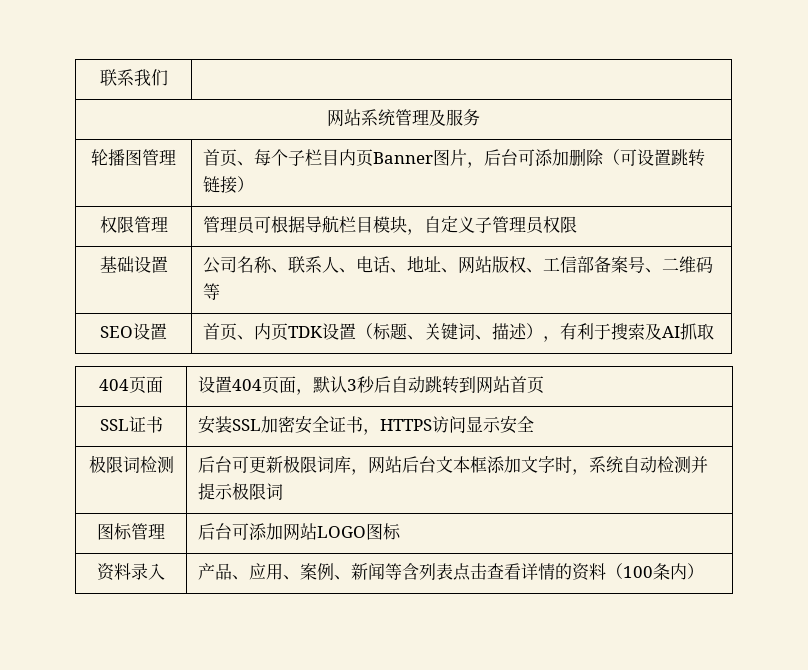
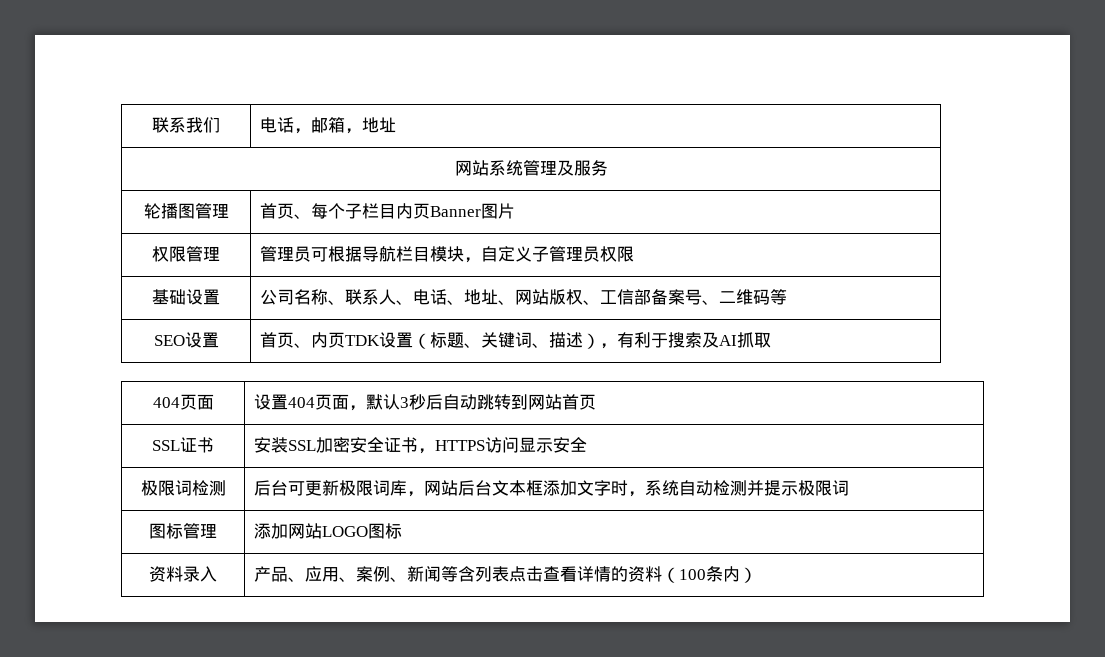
(168, 77) none -> [259,117,396,134] 电话，邮箱，地址
[467,148,706,168] [203,176,255,194] ，后台可添加删除（可设置跳转链接） -> (515, 211) none
[198,523,250,540] 后台可 -> (217, 530) none

